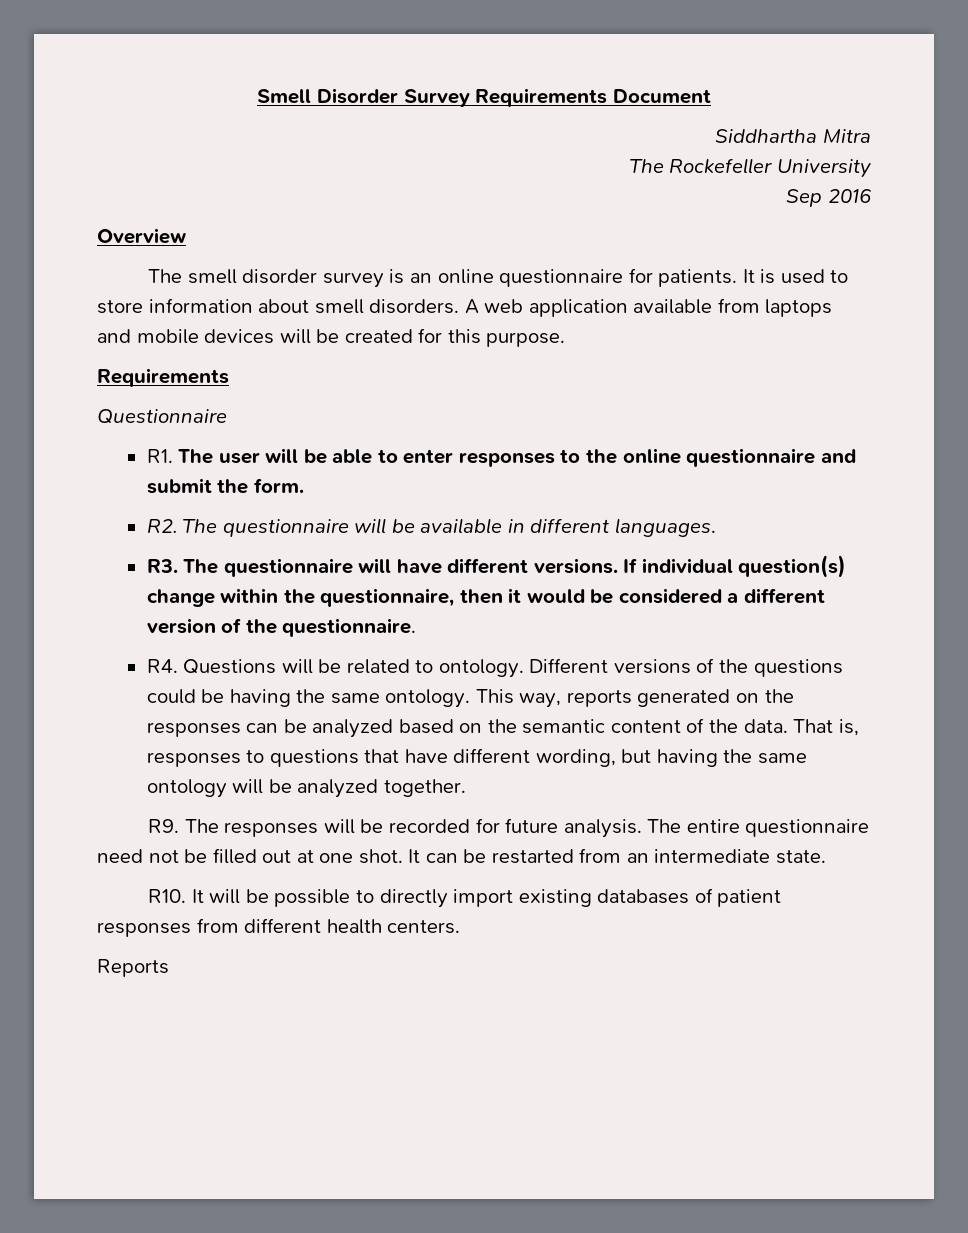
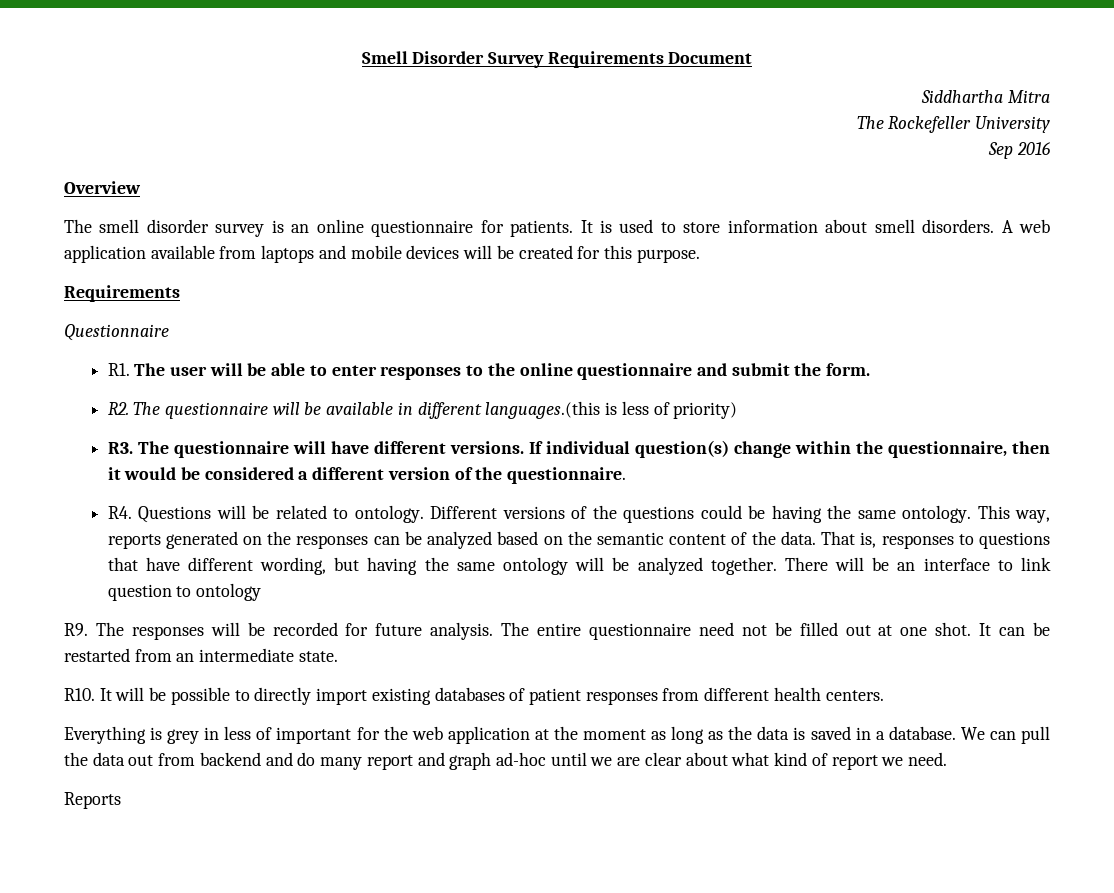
[614,518,716,537] languages. -> [485,401,738,419] languages.(this is less of priority)
(466, 788) none -> [784,557,1052,571] [107,583,261,601] There will be an interface to link question to ontology
(461, 927) none -> [64,726,1051,744] [64,752,947,770] // Everything is grey in less of important for the web application at the moment as long as the data is saved in a database. We can pull the data out from backend and do many report and graph ad-hoc until we are clear about what kind of report we need.

